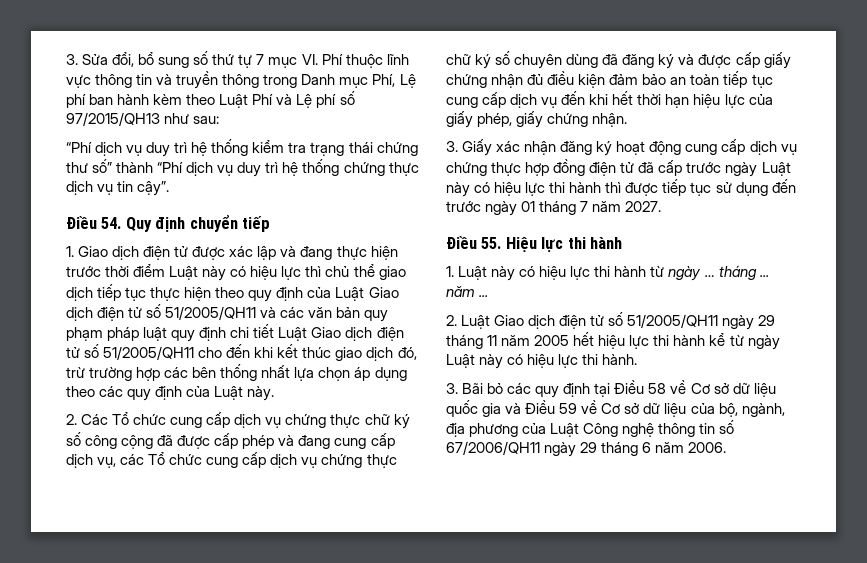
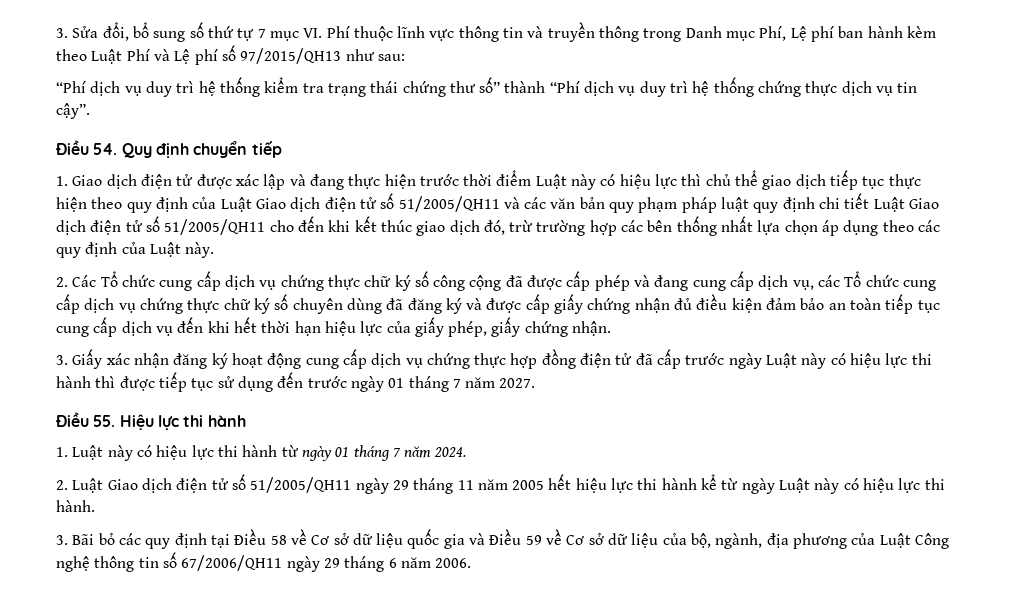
[704,265,769,280] [446,286,489,297] … tháng ... năm ... -> [335,445,467,461] 01 tháng 7 năm 2024.

